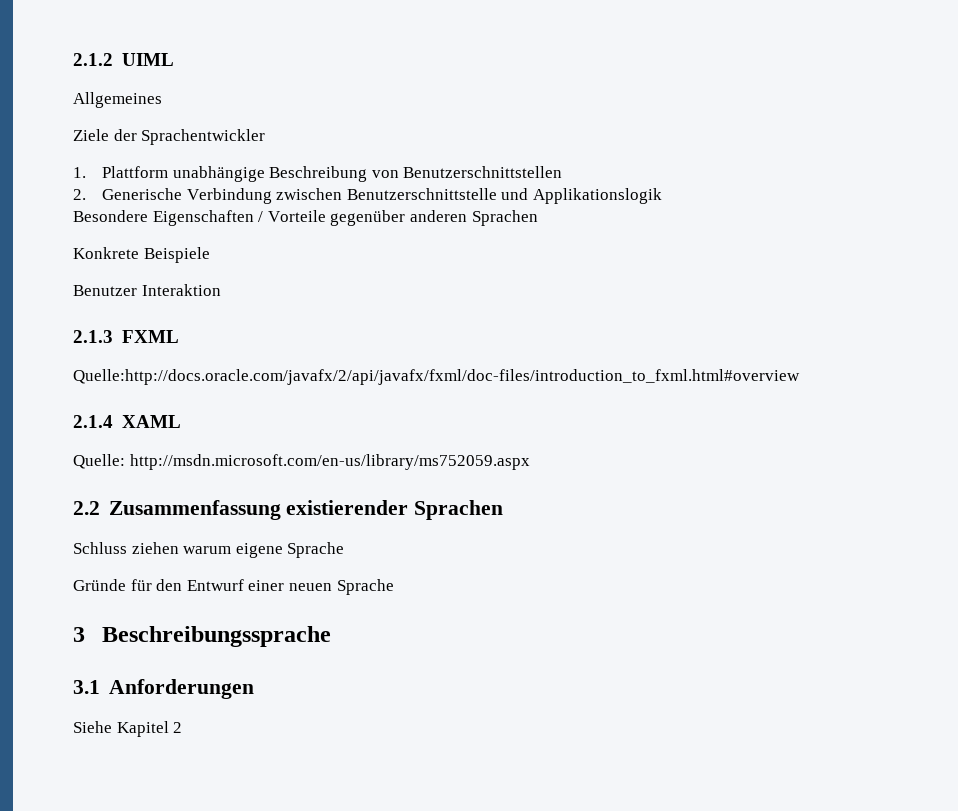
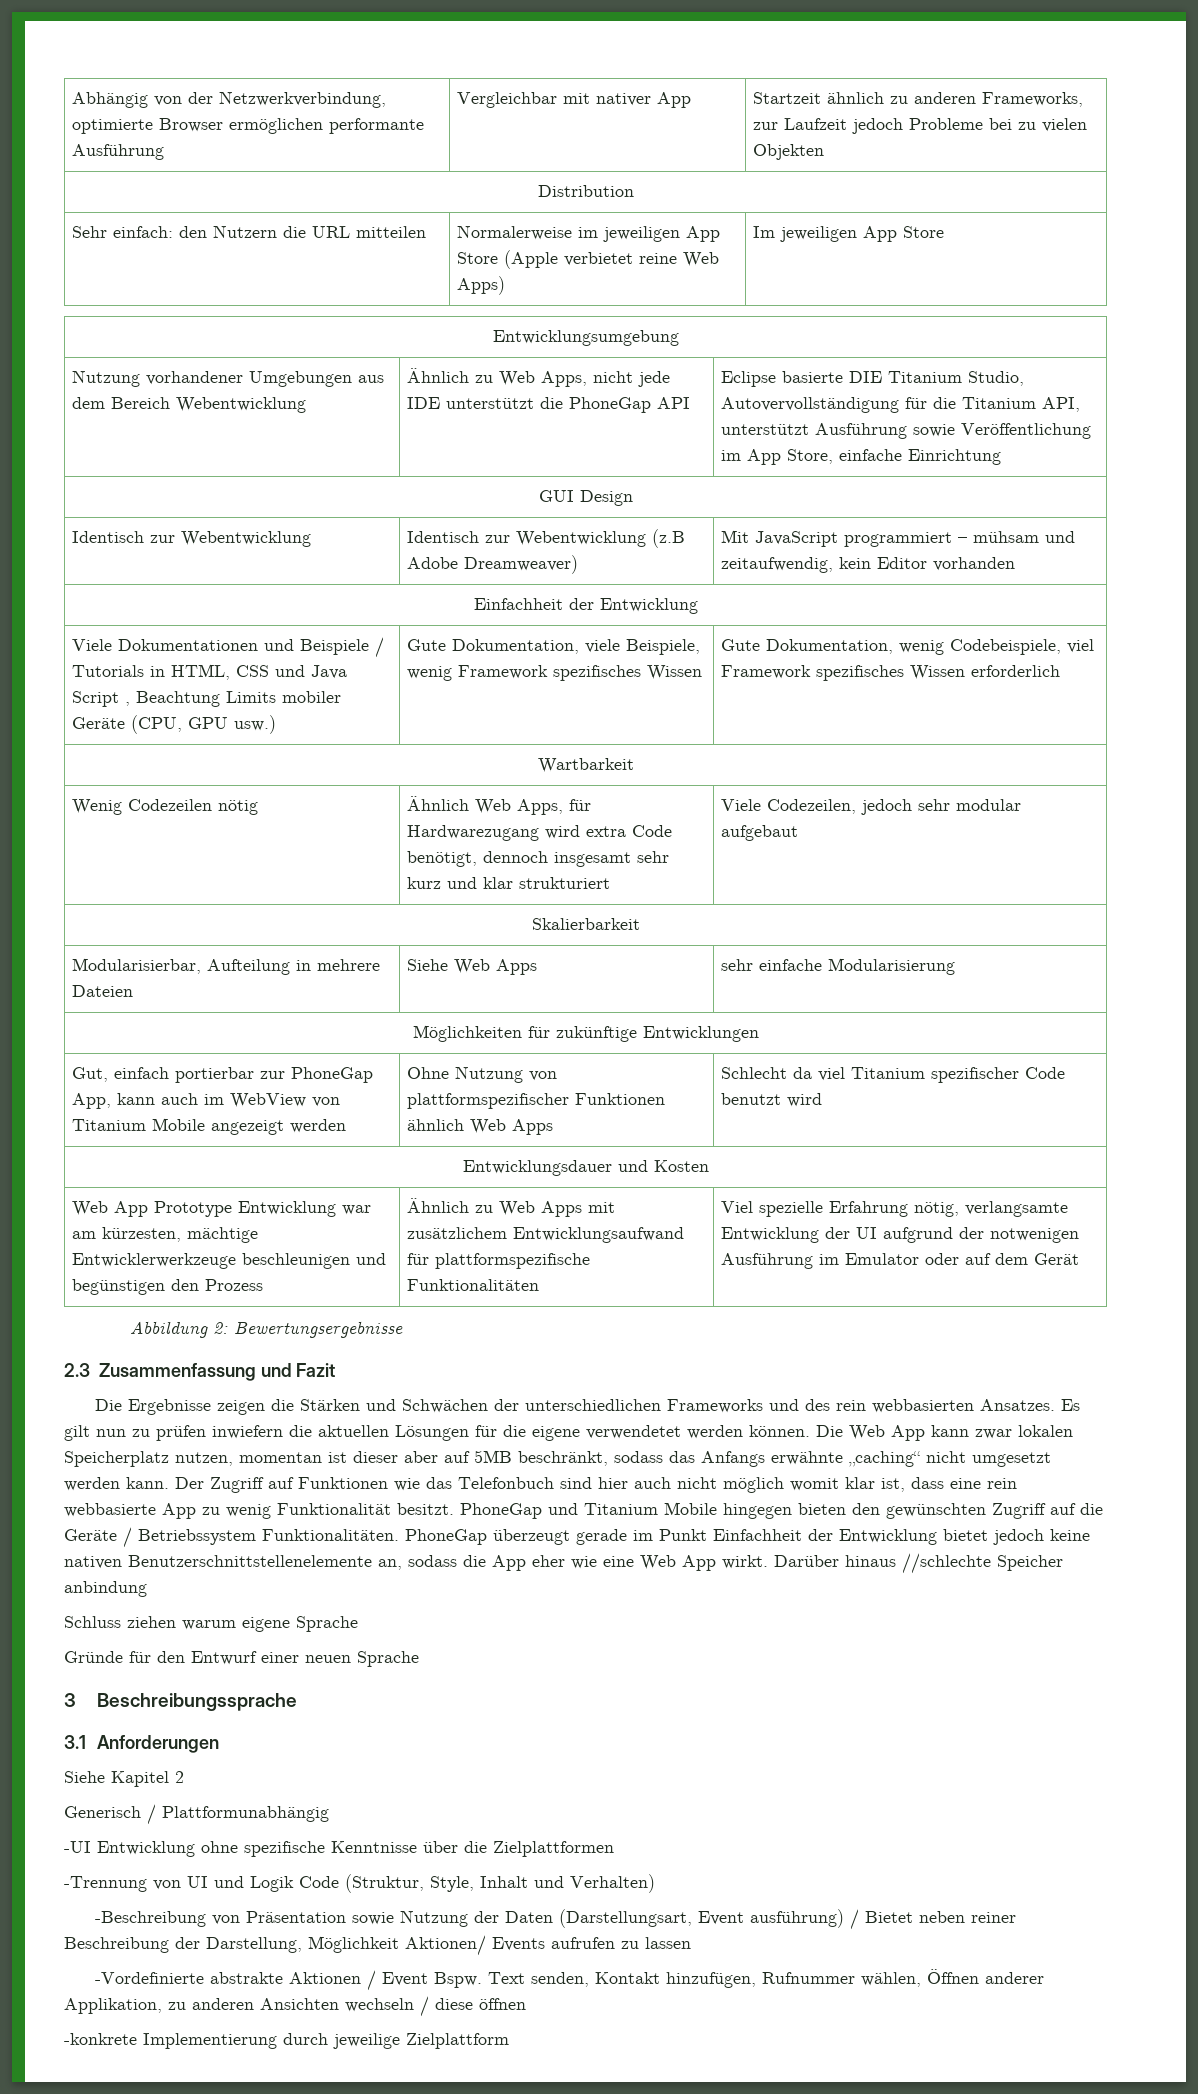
[73,53,174,66] [73,92,162,108] [73,129,266,145] [73,166,563,182] [73,188,662,204] [73,210,538,226] [73,247,210,263] [73,284,221,296] [73,330,179,343] [73,369,800,385] [73,415,181,428] [73,454,530,470] [73,500,504,520] 2.1.2 UIML // Allgemeines // Ziele der Sprachentwickler // 1. Plattform unabhängige Beschreibung von Benutzerschnittstellen // 2. Generische Verbindung zwischen Benutzerschnittstelle und Applikationslogik // Besondere Eigenschaften / Vorteile gegenüber anderen Sprachen // Konkrete Beispiele // Benutzer Interaktion // 2.1.3 FXML // Quelle:http://docs.oracle.com/javafx/2/api/javafx/fxml/doc-files/introduction_to_fxml.html#overview // 2.1.4 XAML // Quelle: http://msdn.microsoft.com/en-us/library/ms752059.aspx // 2.2 Zusammenfassung existierender Sprachen -> [71,91,386,108] [71,118,424,134] [71,144,164,160] [456,92,691,108] [752,92,1083,107] [752,118,1087,134] [752,144,824,160] [537,185,634,197] [71,225,426,238] [456,225,720,242] [456,250,719,269] [456,276,505,295] [752,226,944,242] [492,330,679,346] [71,370,384,387] [71,397,306,413] [406,368,670,387] [406,397,690,413] [720,371,1024,387] [720,397,1080,413] [720,423,1091,439] [720,449,1001,465] [538,490,633,506] [71,531,311,547] [406,529,685,548] [406,555,578,574] [720,530,1075,547] [720,557,1015,573] [473,598,698,614] [71,637,384,658] [71,664,347,680] [71,691,341,707] [71,715,276,734] [406,639,700,655] [406,665,702,681] [720,639,1094,655] [720,665,1060,681] [537,758,634,773] [71,799,258,815] [406,796,591,815] [406,825,672,841] [406,851,669,867] [406,877,610,889] [720,799,1021,815] [720,825,798,841] [531,918,640,930] [71,958,380,975] [71,985,133,997] [406,959,537,975] [720,958,955,975] [412,1025,759,1042] [71,1067,373,1083] [71,1093,340,1109] [71,1118,346,1135] [406,1066,557,1083] [406,1093,665,1109] [406,1119,553,1135] [720,1067,1065,1083] [720,1093,822,1107] [462,1160,709,1176] [71,1201,371,1217] [71,1227,258,1243] [71,1253,386,1269] [71,1279,263,1295] [406,1198,615,1217] [406,1227,684,1243] [406,1253,590,1269] [406,1279,539,1291] [720,1201,1068,1217] [720,1227,1079,1243] [720,1253,1079,1269] [130,1321,404,1338] [64,1363,336,1381] [94,1399,1080,1415] [64,1425,1073,1441] [64,1450,1051,1467] [64,1477,1017,1493] [64,1502,1103,1519] [64,1527,1090,1548] [64,1553,1063,1574] [64,1581,147,1597] Abhängig von der Netzwerkverbindung, optimierte Browser ermöglichen performante Ausführung | Vergleichbar mit nativer App | Startzeit ähnlich zu anderen Frameworks, zur Laufzeit jedoch Probleme bei zu vielen Objekten // Distribution // Sehr einfach: den Nutzern die URL mitteilen | Normalerweise im jeweiligen App Store (Apple verbietet reine Web Apps) | Im jeweiligen App Store // Entwicklungsumgebung // Nutzung vorhandener Umgebungen aus dem Bereich Webentwicklung | Ähnlich zu Web Apps, nicht jede IDE unterstützt die PhoneGap API | Eclipse basierte DIE Titanium Studio, Autovervollständigung für die Titanium API, unterstützt Ausführung sowie Veröffentlichung im App Store, einfache Einrichtung // GUI Design // Identisch zur Webentwicklung | Identisch zur Webentwicklung (z.B Adobe Dreamweaver) | Mit JavaScript programmiert – mühsam und zeitaufwendig, kein Editor vorhanden // Einfachheit der Entwicklung // Viele Dokumentationen und Beispiele / Tutorials in HTML, CSS und Java Script , Beachtung Limits mobiler Geräte (CPU, GPU usw.) | Gute Dokumentation, viele Beispiele, wenig Framework spezifisches Wissen | Gute Dokumentation, wenig Codebeispiele, viel Framework spezifisches Wissen erforderlich // Wartbarkeit // Wenig Codezeilen nötig | Ähnlich Web Apps, für Hardwarezugang wird extra Code benötigt, dennoch insgesamt sehr kurz und klar strukturiert | Viele Codezeilen, jedoch sehr modular aufgebaut // Skalierbarkeit // Modularisierbar, Aufteilung in mehrere Dateien | Siehe Web Apps | sehr einfache Modularisierung // Möglichkeiten für zukünftige Entwicklungen // Gut, einfach portierbar zur PhoneGap App, kann auch im WebView von Titanium Mobile angezeigt werden | Ohne Nutzung von plattformspezifischer Funktionen ähnlich Web Apps | Schlecht da viel Titanium spezifischer Code benutzt wird // Entwicklungsdauer und Kosten // Web App Prototype Entwicklung war am kürzesten, mächtige Entwicklerwerkzeuge beschleunigen und begünstigen den Prozess | Ähnlich zu Web Apps mit zusätzlichem Entwicklungsaufwand für plattformspezifische Funktionalitäten | Viel spezielle Erfahrung nötig, verlangsamte Entwicklung der UI aufgrund der notwenigen Ausführung im Emulator oder auf dem Gerät // Abbildung 2: Bewertungsergebnisse // 2.3 Zusammenfassung und Fazit // Die Ergebnisse zeigen die Stärken und Schwächen der unterschiedlichen Frameworks und des rein webbasierten Ansatzes. Es gilt nun zu prüfen inwiefern die aktuellen Lösungen für die eigene verwendetet werden können. Die Web App kann zwar lokalen Speicherplatz nutzen, momentan ist dieser aber auf 5MB beschränkt, sodass das Anfangs erwähnte „caching“ nicht umgesetzt werden kann. Der Zugriff auf Funktionen wie das Telefonbuch sind hier auch nicht möglich womit klar ist, dass eine rein webbasierte App zu wenig Funktionalität besitzt. PhoneGap und Titanium Mobile hingegen bieten den gewünschten Zugriff auf die Geräte / Betriebssystem Funktionalitäten. PhoneGap überzeugt gerade im Punkt Einfachheit der Entwicklung bietet jedoch keine nativen Benutzerschnittstellenelemente an, sodass die App eher wie eine Web App wirkt. Darüber hinaus //schlechte Speicher anbindung
(183, 727) none -> [64,1804,329,1825] [64,1841,614,1857] [64,1874,655,1893] [94,1909,1016,1930] [64,1935,691,1956] [94,1969,1044,1991] [64,1996,526,2017] [64,2033,509,2049] // Generisch / Plattformunabhängig // -UI Entwicklung ohne spezifische Kenntnisse über die Zielplattformen // -Trennung von UI und Logik Code (Struktur, Style, Inhalt und Verhalten) // -Beschreibung von Präsentation sowie Nutzung der Daten (Darstellungsart, Event ausführung) / Bietet neben reiner Beschreibung der Darstellung, Möglichkeit Aktionen/ Events aufrufen zu lassen // -Vordefinierte abstrakte Aktionen / Event Bspw. Text senden, Kontakt hinzufügen, Rufnummer wählen, Öffnen anderer Applikation, zu anderen Ansichten wechseln / diese öffnen // -konkrete Implementierung durch jeweilige Zielplattform

